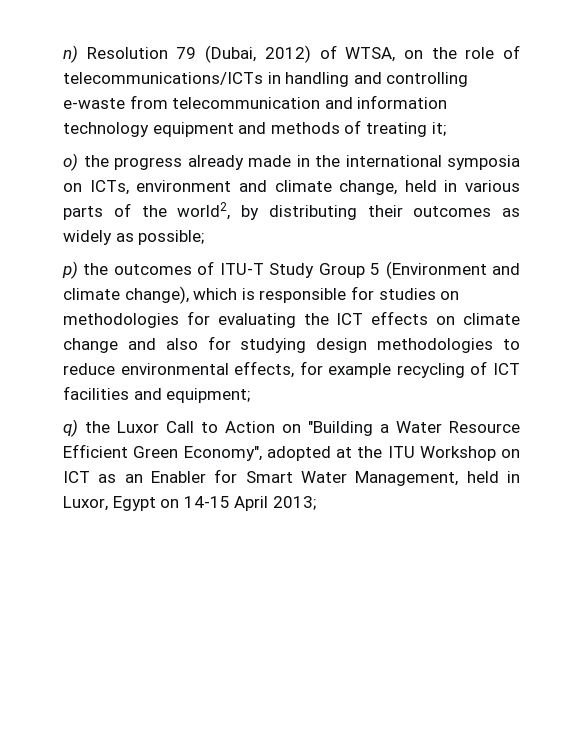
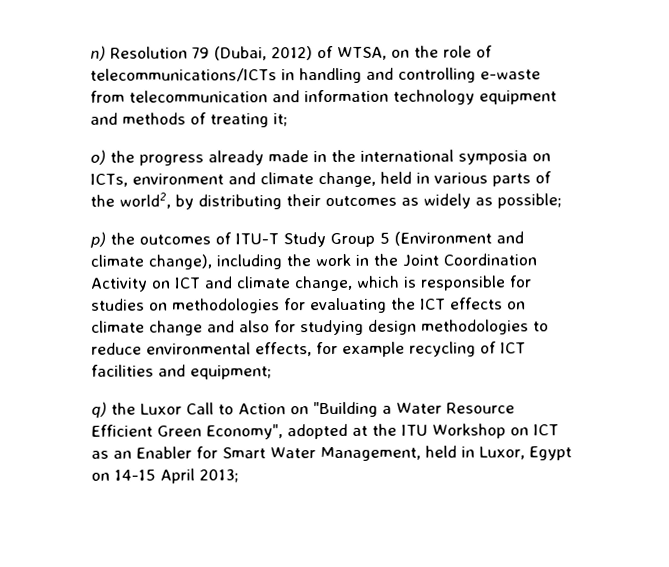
(189, 295) none -> [216,253,537,270] [90,275,353,292] including the work in the Joint Coordination Activity on ICT and climate change,

